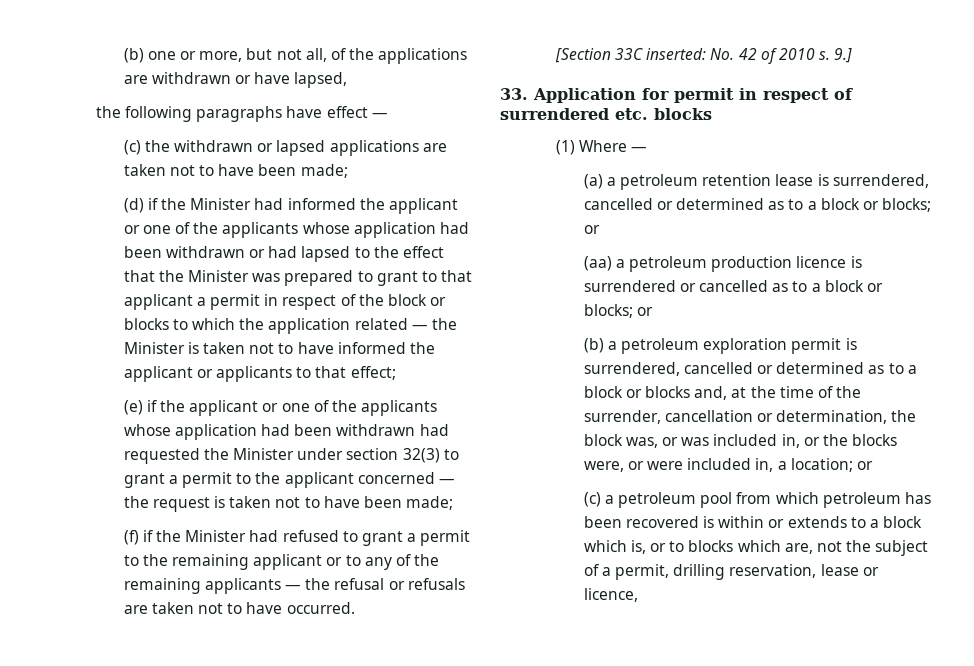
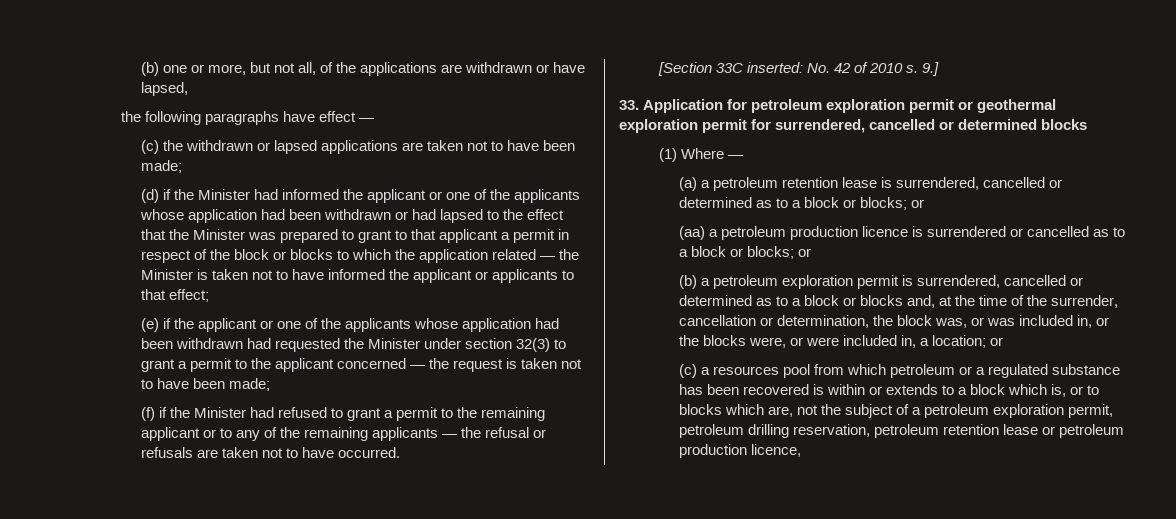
[674,88,853,103] [500,108,648,120] permit in respect of surrendered etc. -> [751,99,1057,113] [619,119,1038,133] petroleum exploration permit or geothermal exploration permit for surrendered, cancelled or determined
[618,492,697,508] petroleum -> [712,366,779,375] resources
(901, 500) none -> [958,364,1121,378] or a regulated substance
[615,564,879,580] permit, drilling reservation, lease or -> [924,404,1114,418] [678,424,1124,438] [678,444,747,458] petroleum exploration permit, petroleum drilling reservation, petroleum retention lease or petroleum production

